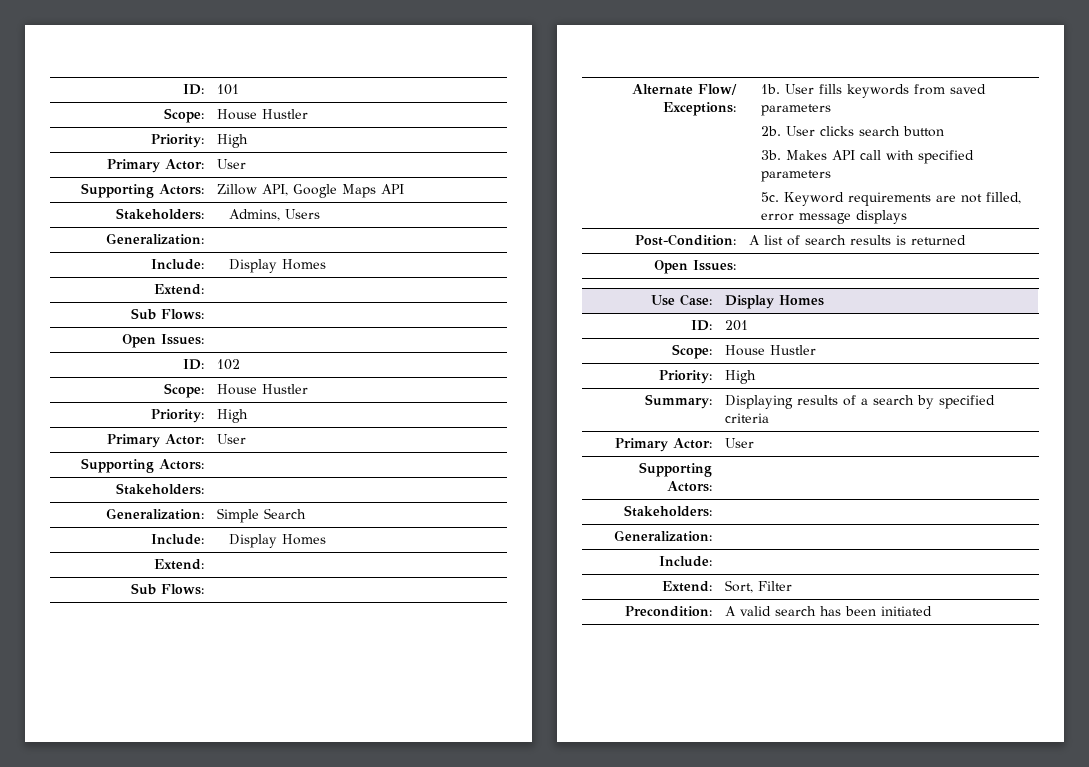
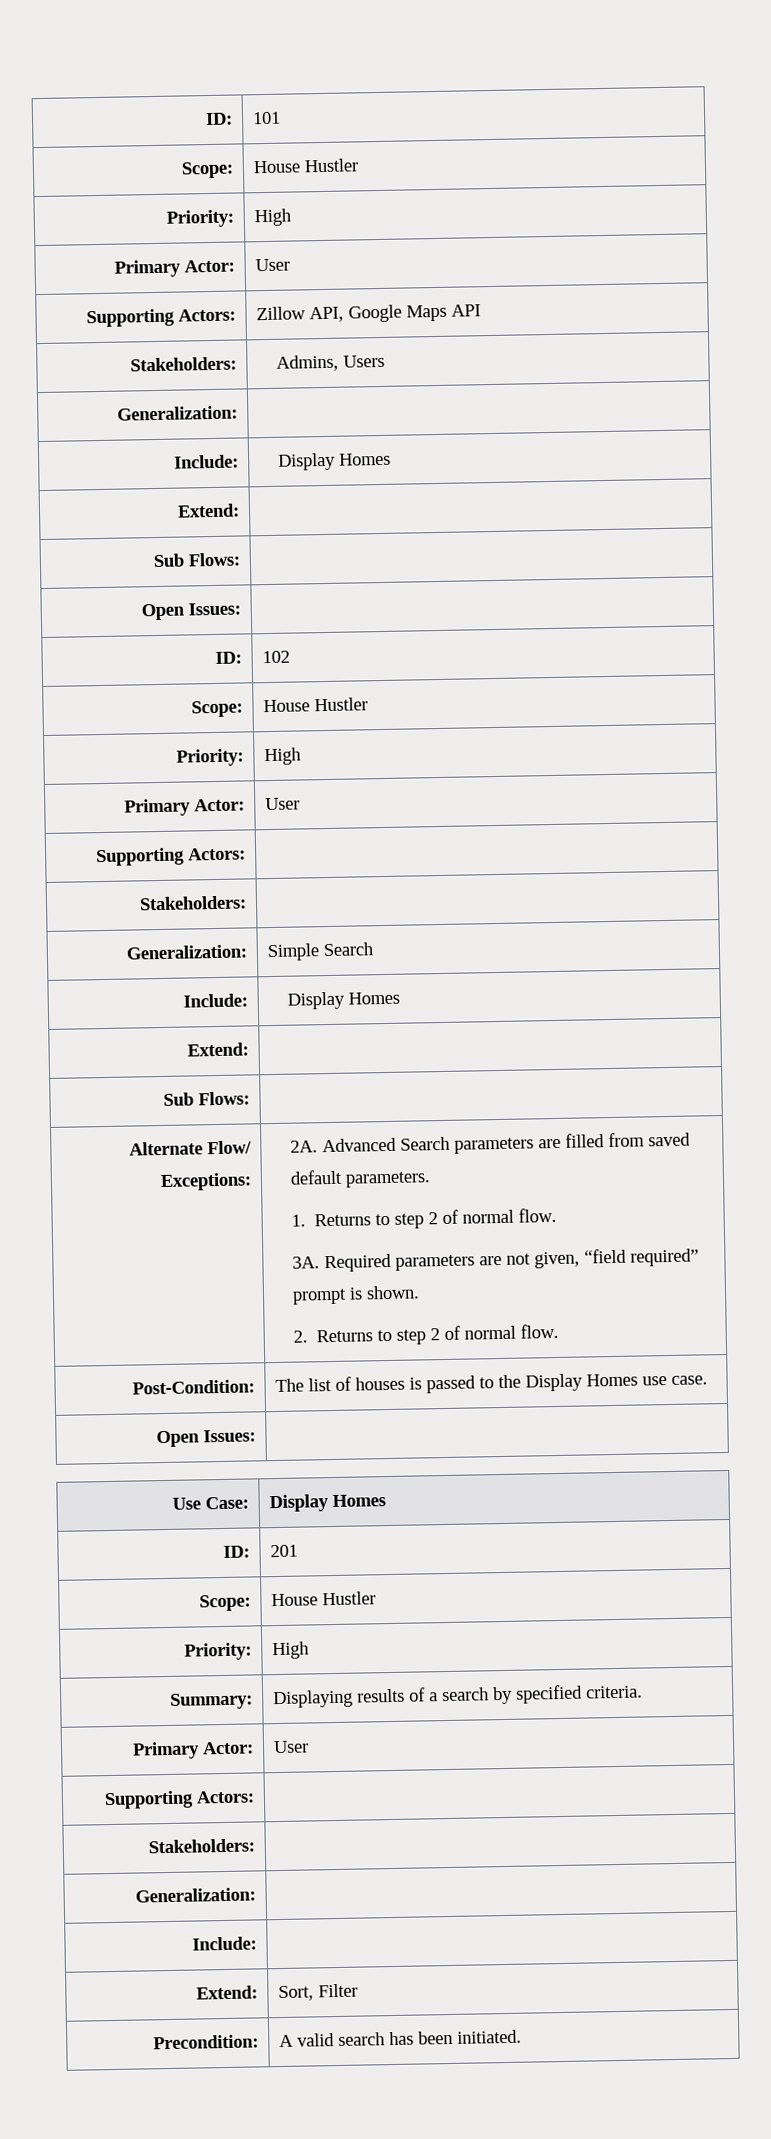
[761,84,987,98] [761,104,832,116] [761,126,945,137] [761,150,975,164] [761,170,832,182] [761,192,1022,206] [761,210,908,224] 1b. User fills keywords from saved parameters // 2b. User clicks search button // 3b. Makes API call with specified parameters // 5c. Keyword requirements are not filled, error message displays -> [289,1132,691,1154] [289,1169,431,1188] [290,1207,558,1229] [291,1248,699,1273] [291,1285,420,1305] [292,1323,560,1345] 2A. Advanced Search parameters are filled from saved default parameters. // 1. Returns to step 2 of normal flow. // 3A. Required parameters are not given, “field required” prompt is shown. // 2. Returns to step 2 of normal flow.
[749,235,761,245] A -> [274,1378,304,1393] The
[805,235,967,245] search results is returned -> [354,1373,708,1394] houses is passed to the Display Homes use case.
[725,413,770,423] criteria -> [585,1685,643,1699] criteria.
[881,606,933,616] initiated -> [456,2029,522,2044] initiated.

